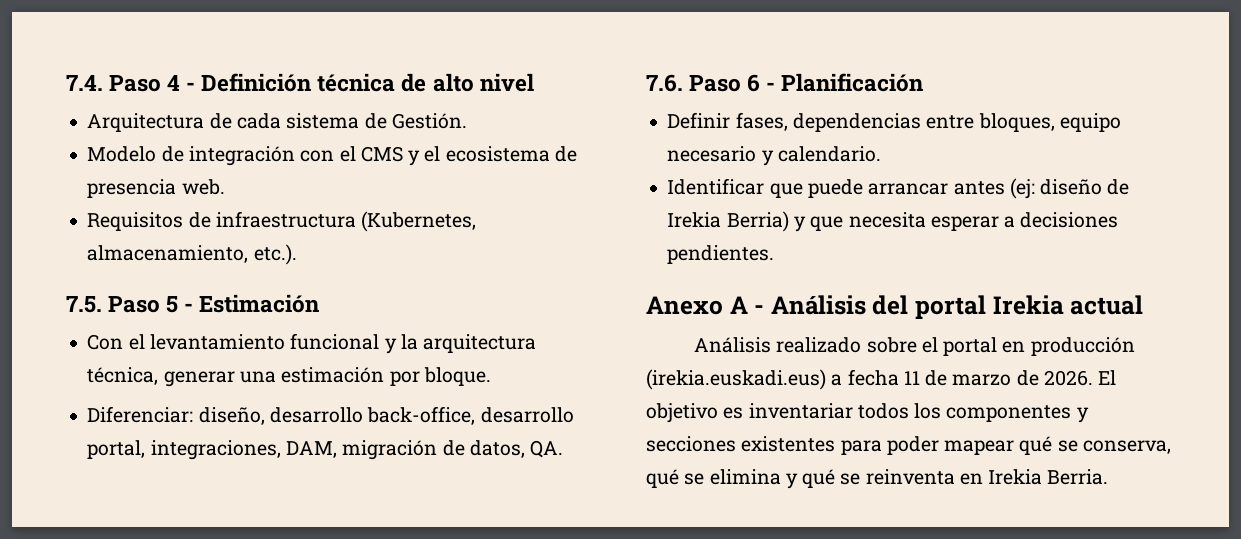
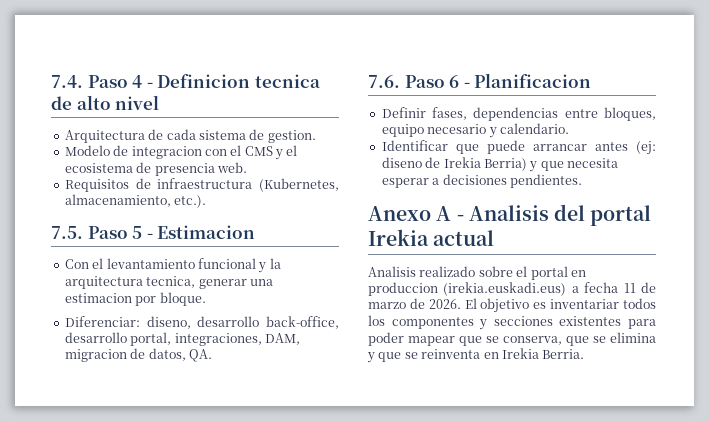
[201,73,396,92] Definición técnica -> [157,74,320,88] Definicion tecnica
[391,113,467,129] Gestión. -> [267,130,316,143] gestion.
[188,146,295,166] integración -> [131,146,202,159] integracion
[199,294,320,313] Estimación -> [157,225,256,239] Estimacion
[87,367,159,385] técnica, -> [146,276,196,288] tecnica,
[281,367,385,383] estimación -> [64,293,132,303] estimacion
[198,407,265,425] diseño, -> [146,316,191,329] diseno,
[342,440,438,460] migración -> [64,349,127,362] migracion
[781,73,924,92] Planificación -> [474,73,592,88] Planificacion
[1040,179,1103,195] diseño -> [381,157,422,168] diseno
[770,295,866,315] Análisis -> [468,205,549,221] Analisis
[694,337,772,353] Análisis -> [368,266,416,277] Analisis
[1030,337,1135,356] producción -> [368,282,438,296] produccion
[1019,436,1053,455] qué -> [459,336,482,346] que
[646,469,679,488] qué -> [566,336,589,346] que
[802,469,836,488] qué -> [378,352,402,362] que

